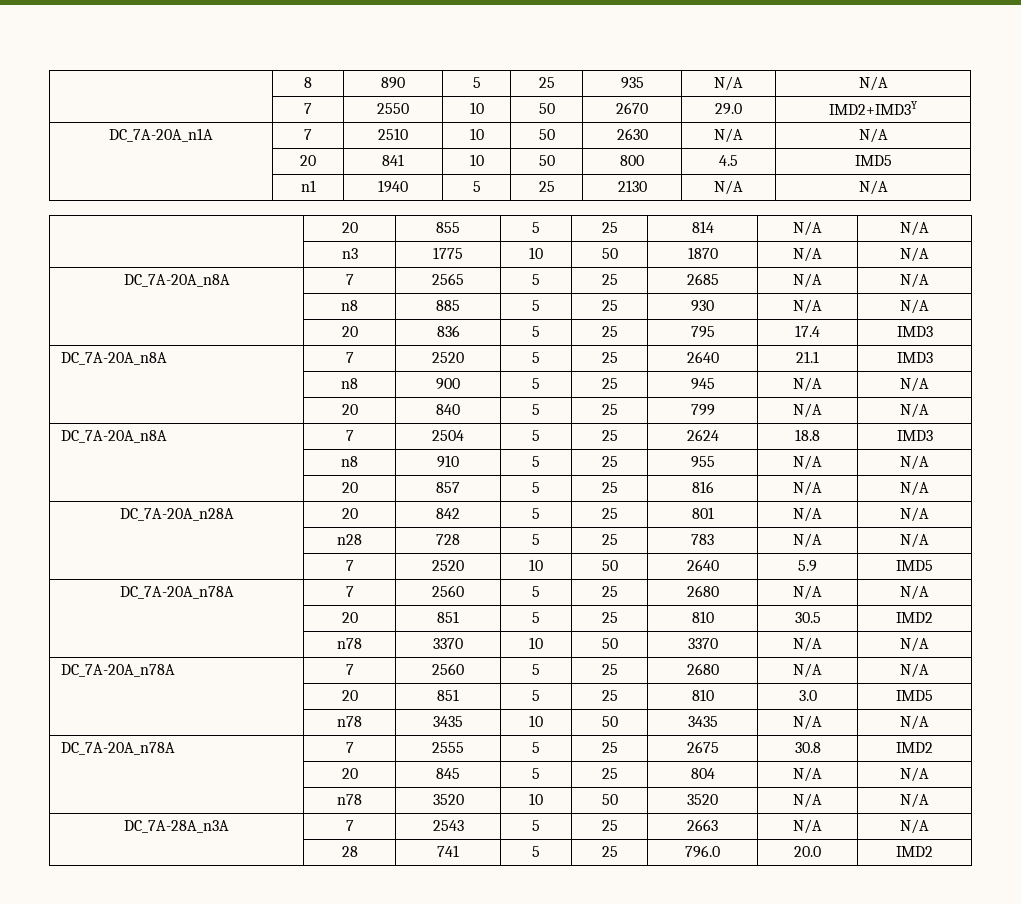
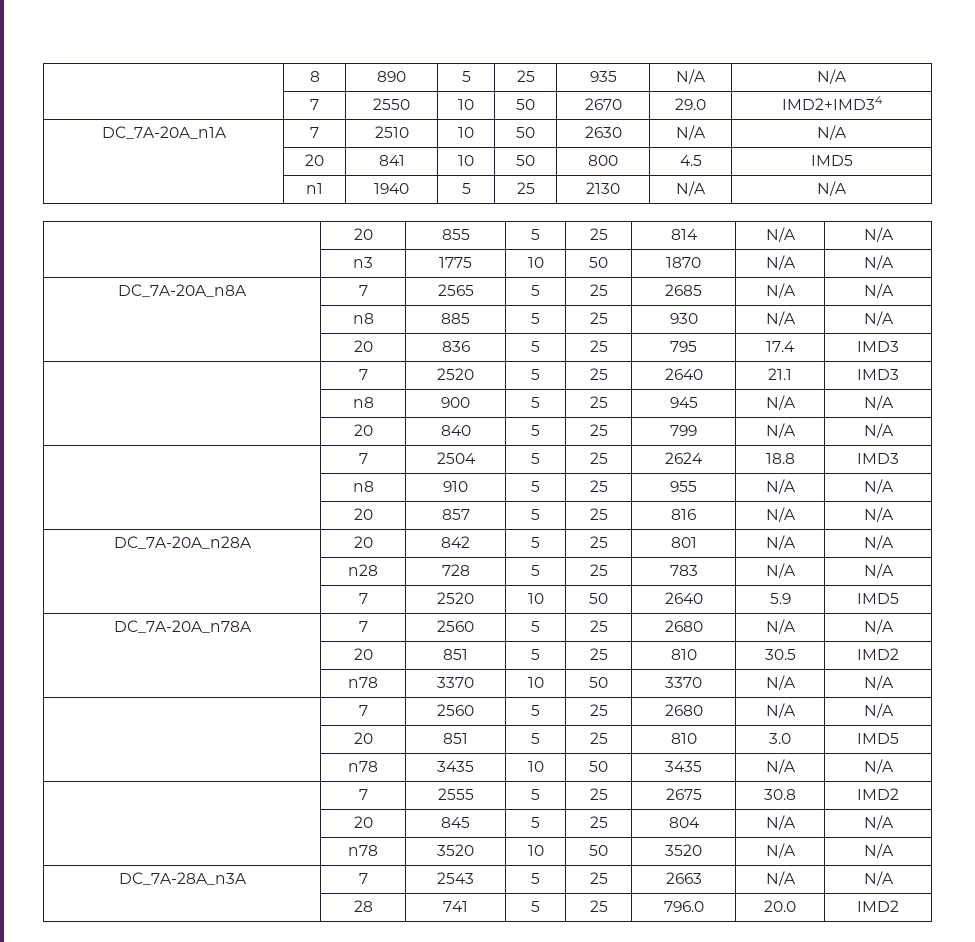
[828,101,918,115] IMD2+IMD3Y -> [781,96,883,110] IMD2+IMD34
[61,352,168,365] DC_7A-20A_n8A -> (899, 346) none
[61,430,168,443] DC_7A-20A_n8A -> (894, 430) none
[61,664,176,677] DC_7A-20A_n78A -> (894, 682) none
[61,742,176,755] DC_7A-20A_n78A -> (894, 766) none

